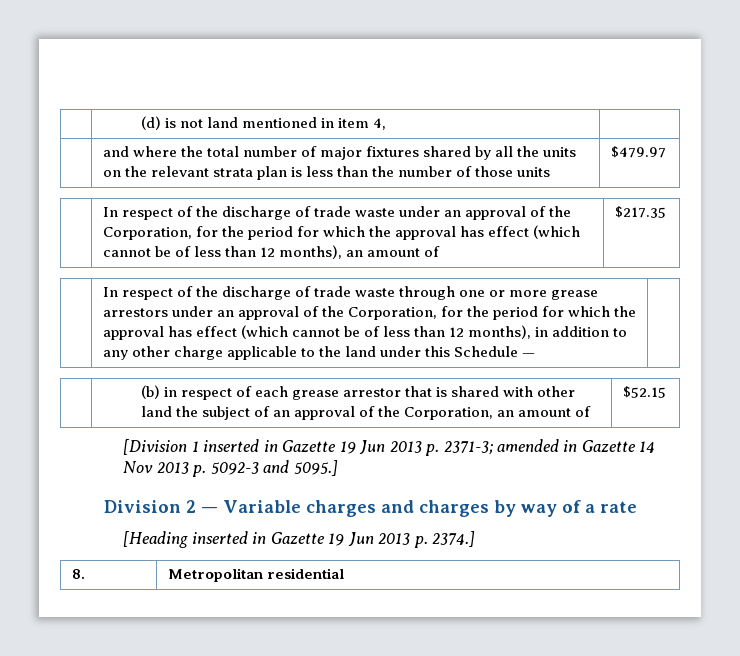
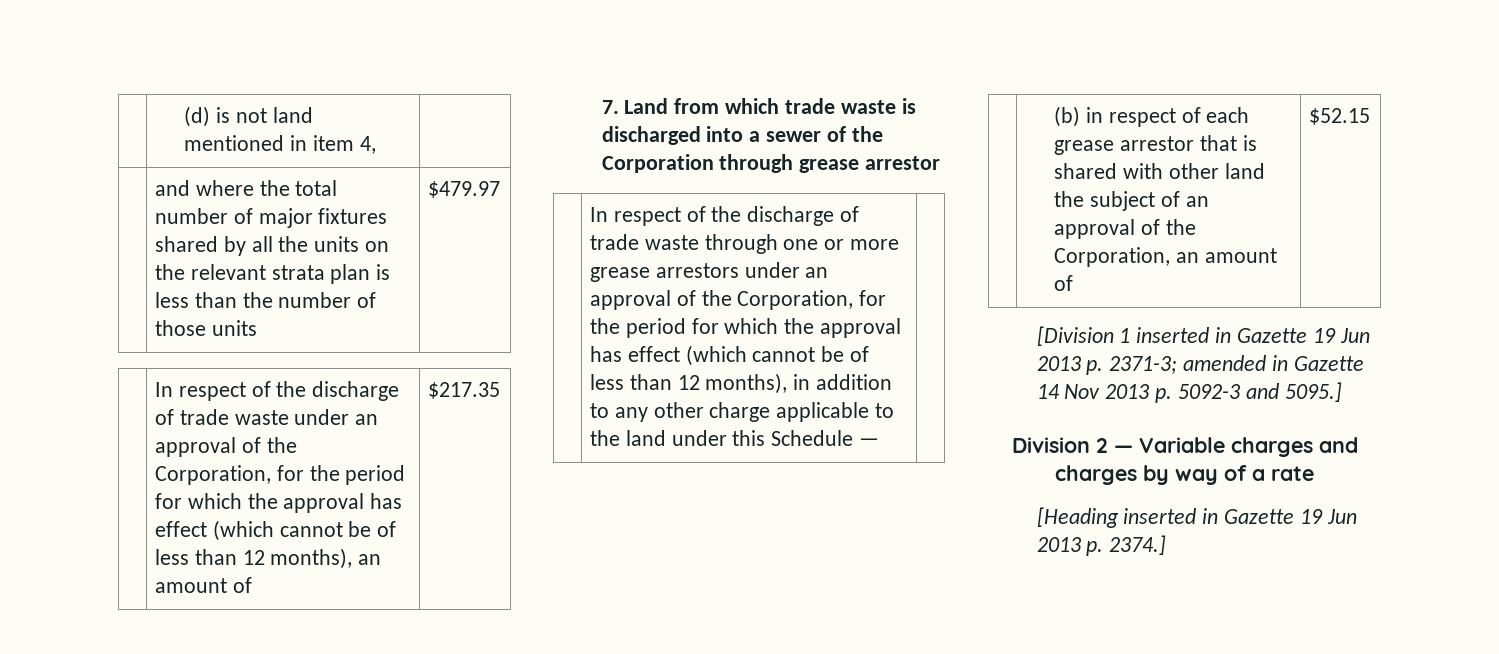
(666, 212) none -> [601,98,916,114] [601,126,883,145] [601,154,941,173] // 7. Land from which trade waste is discharged into a sewer of the Corporation through grease arrestor
[71,569,85,579] [167,568,344,582] // 8. | Metropolitan residential -> (1167, 545) none

